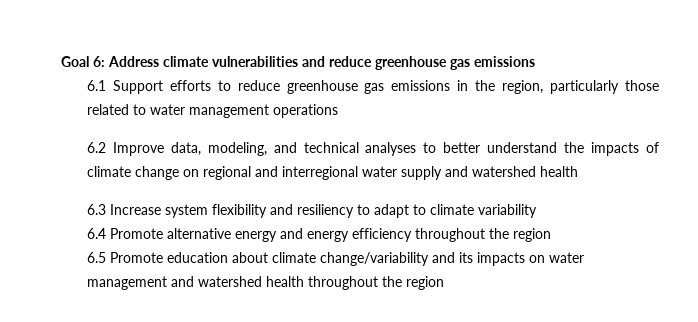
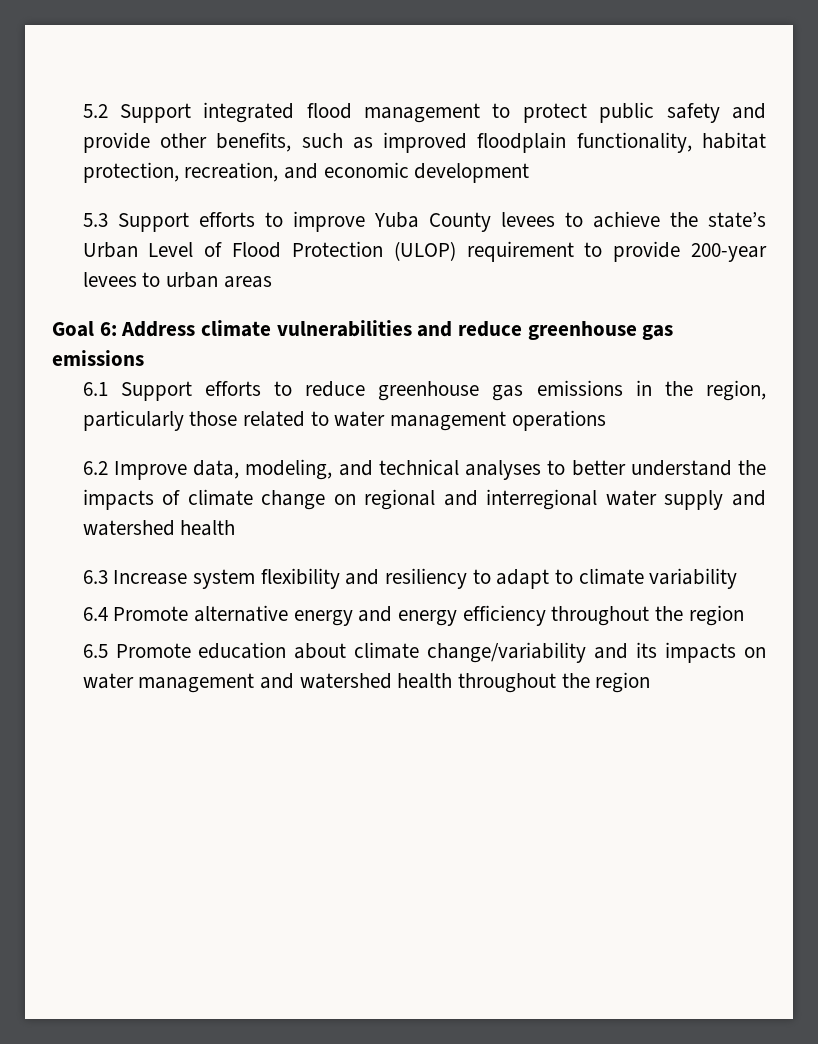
(61, 61) none -> [82,102,766,123] [82,132,766,153] [82,162,530,183] [82,211,766,232] [82,241,768,262] [82,272,272,288] 5.2 Support integrated flood management to protect public safety and provide other benefits, such as improved floodplain functionality, habitat protection, recreation, and economic development // 5.3 Support efforts to improve Yuba County levees to achieve the state’s Urban Level of Flood Protection (ULOP) requirement to provide 200-year levees to urban areas //

